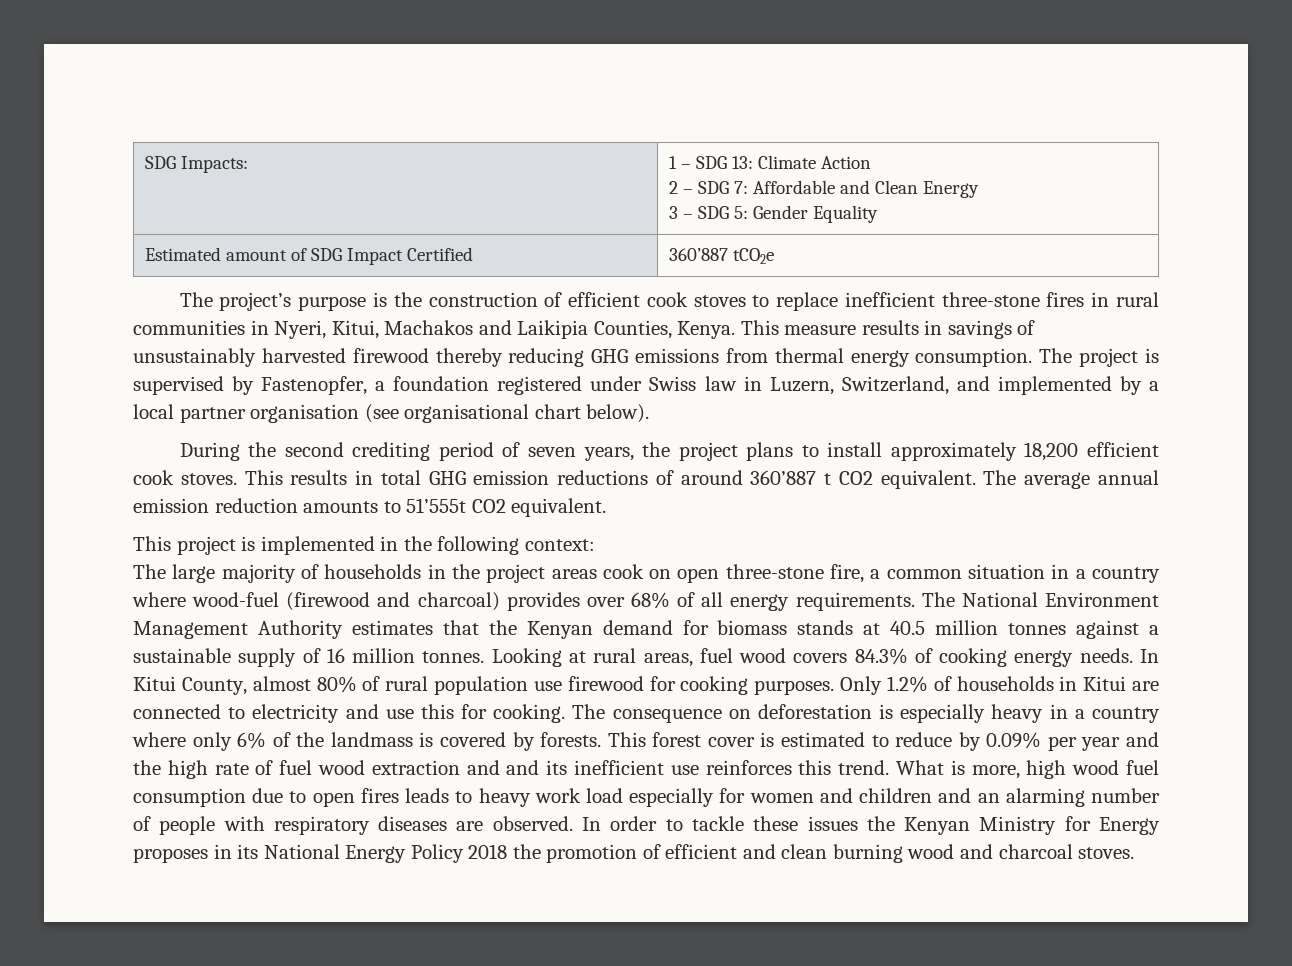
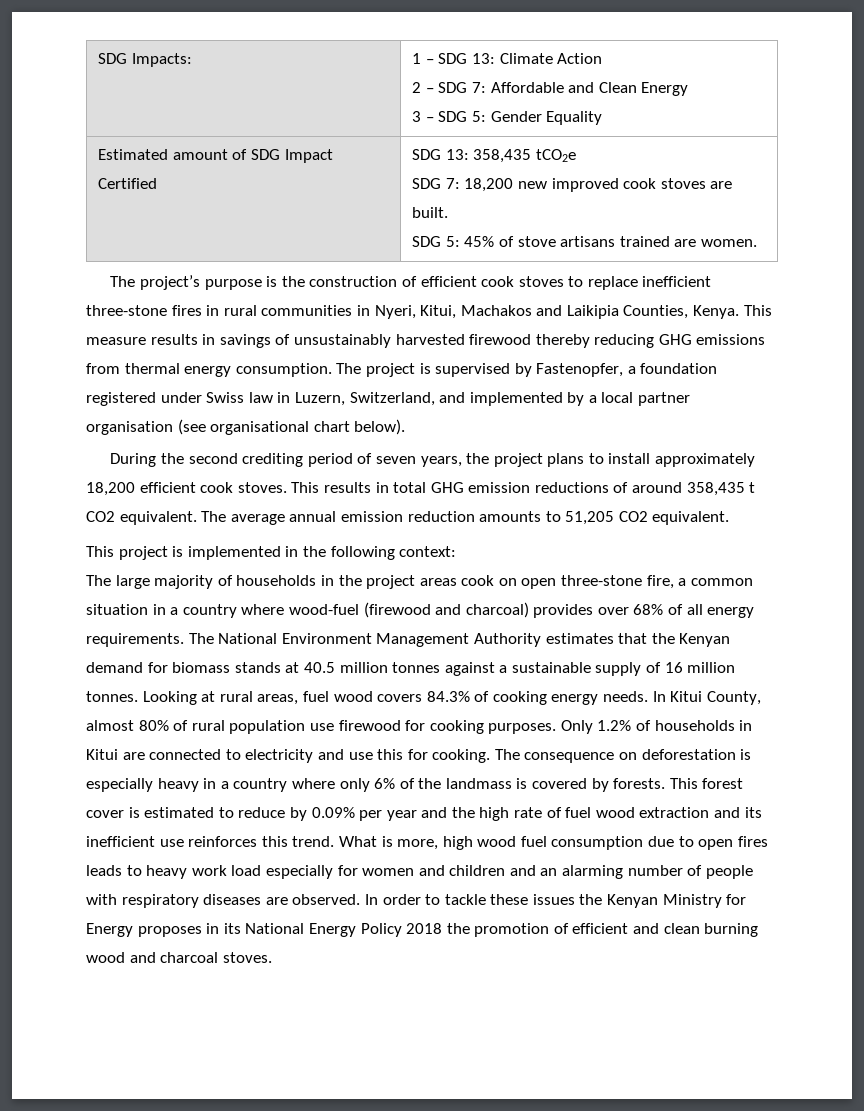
[668,248,774,264] 360’887 tCO2e -> [412,149,577,163] [412,178,733,192] [412,207,449,218] [412,236,757,247] SDG 13: 358,435 tCO2e // SDG 7: 18,200 new improved cook stoves are built. // SDG 5: 45% of stove artisans trained are women.
[750,470,817,485] 360’887 -> [686,482,745,496] 358,435
[406,498,467,513] 51’555t -> [565,511,615,525] 51,205
[506,760,540,775] and -> (741, 812) none

